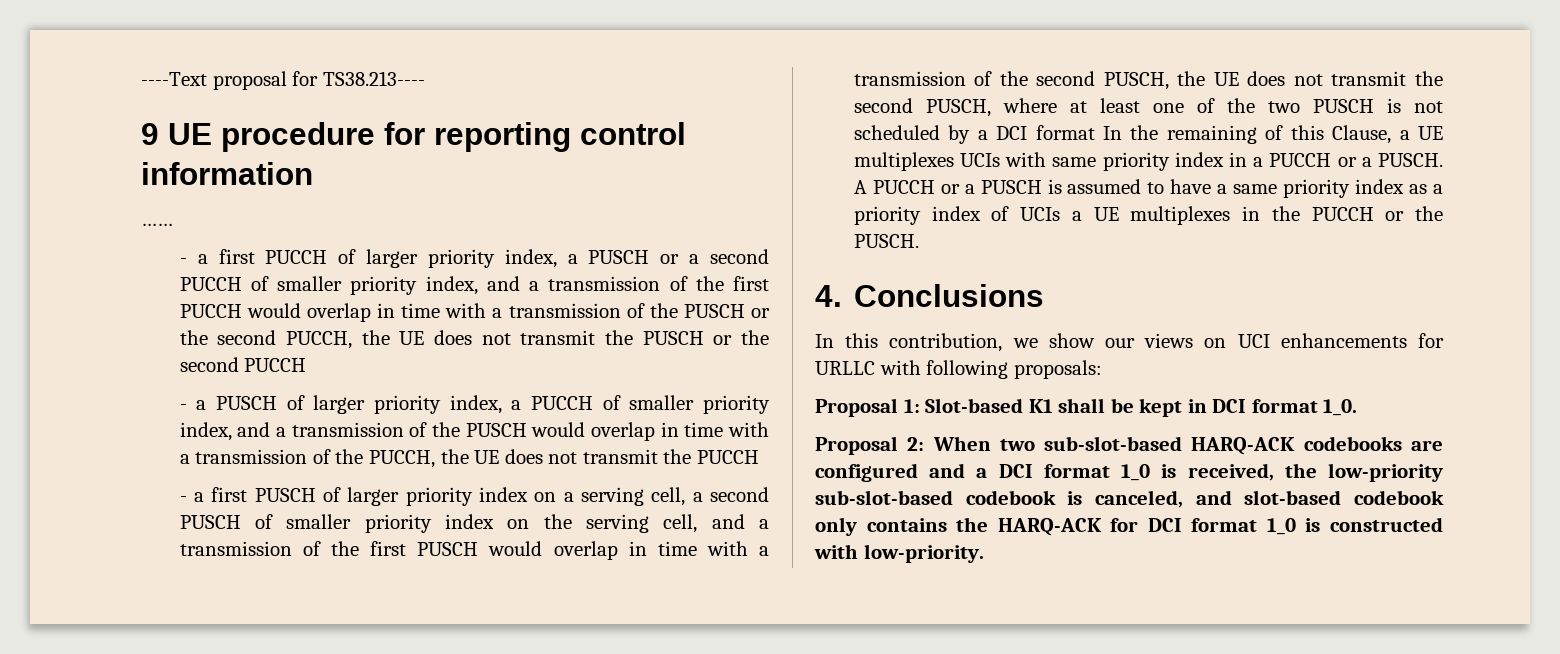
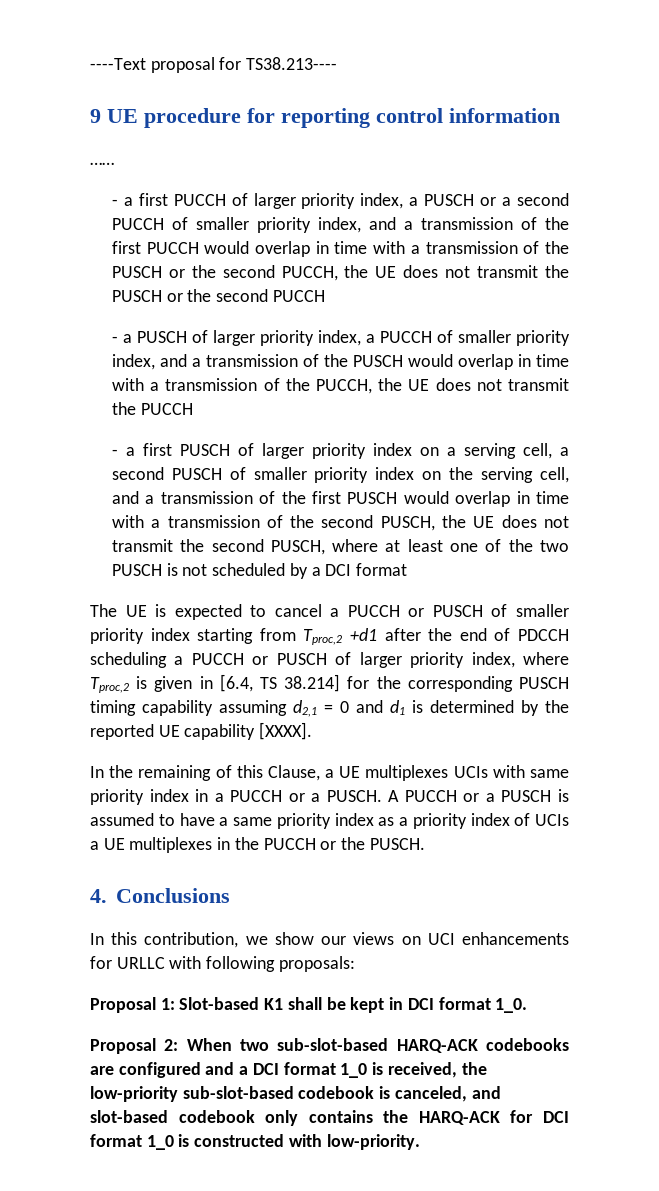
(1095, 132) none -> [90,604,569,620] [90,628,570,645] [90,652,569,668] [90,674,569,693] [90,700,569,717] [90,722,313,740] // The UE is expected to cancel a PUCCH or PUSCH of smaller priority index starting from Tproc,2 +d1 after the end of PDCCH scheduling a PUCCH or PUSCH of larger priority index, where Tproc,2 is given in [6.4, TS 38.214] for the corresponding PUSCH timing capability assuming d2,1 = 0 and d1 is determined by the reported UE capability [XXXX]. //

